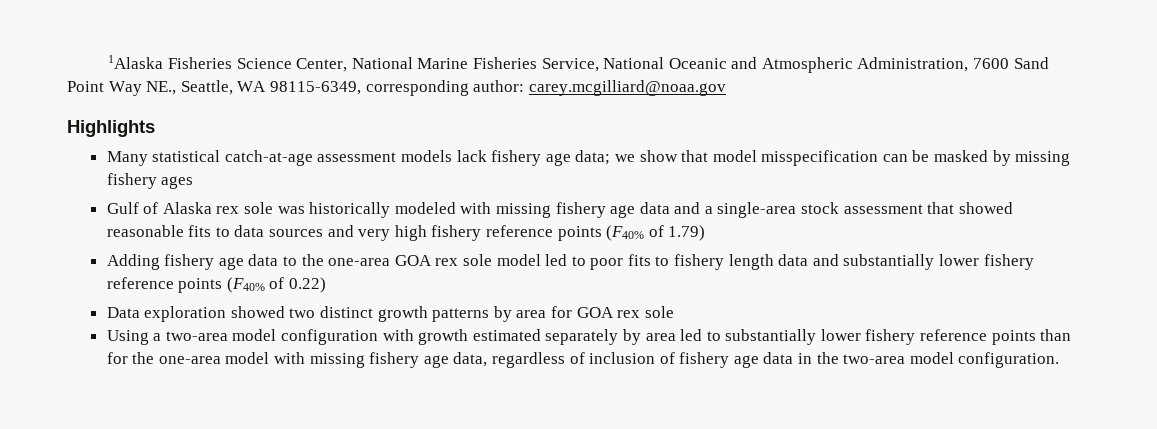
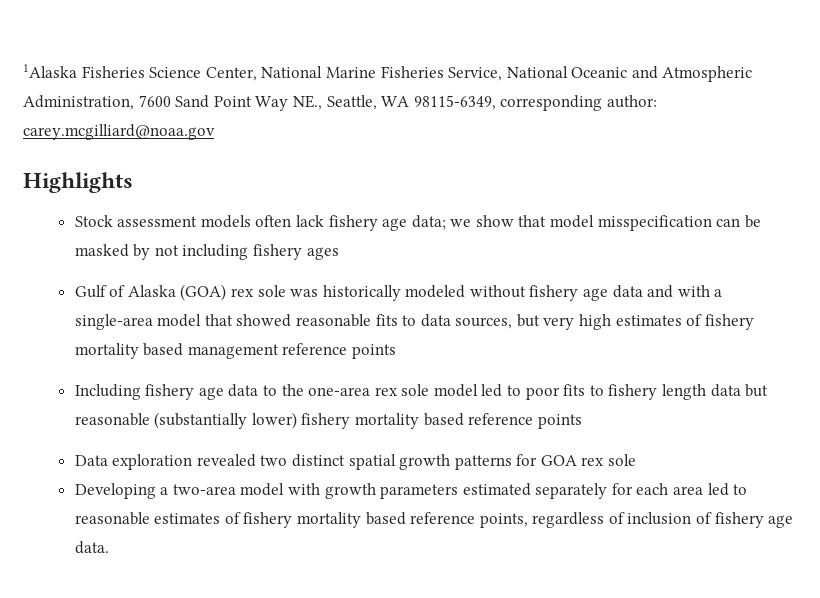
[106,150,313,166] Many statistical catch-at-age -> [74,215,113,227] Stock
(452, 156) none -> [255,215,292,227] often
[1015,151,1071,166] missing -> [154,244,249,260] not including
(212, 208) none -> [180,284,227,301] (GOA)
[460,202,551,218] with missing -> [469,285,526,298] without
(701, 208) none -> [677,285,710,297] with
[801,202,923,214] stock assessment -> [157,314,202,327] model
[268,225,706,241] [106,254,160,270] sources and very high fishery reference points (F40% of 1.79) // Adding -> [455,314,754,330] [74,343,396,359] [74,384,141,400] sources, but very high estimates of fishery mortality based management reference points // Including
[394,255,432,266] GOA -> (371, 391) none
[812,254,1034,270] [106,277,326,293] and substantially lower fishery reference points (F40% of 0.22) -> [745,384,769,397] [74,412,582,429] but reasonable (substantially lower) fishery mortality based reference points
[230,306,285,318] showed -> [196,454,256,467] revealed
(373, 312) none -> [348,454,396,470] spatial
[493,306,547,322] by area -> (512, 462) none
[106,330,149,345] Using -> [74,483,156,499] Developing
[280,329,378,345] configuration -> (285, 489) none
(469, 337) none -> [380,484,459,499] parameters
[622,329,641,345] by -> [611,483,669,495] for each
[725,329,1072,345] [106,352,488,368] substantially lower fishery reference points than for the one-area model with missing fishery age data, -> [74,512,528,528] reasonable estimates of fishery mortality based reference points,
[763,352,1060,368] data in the two-area model configuration. -> [74,541,109,554] data.

